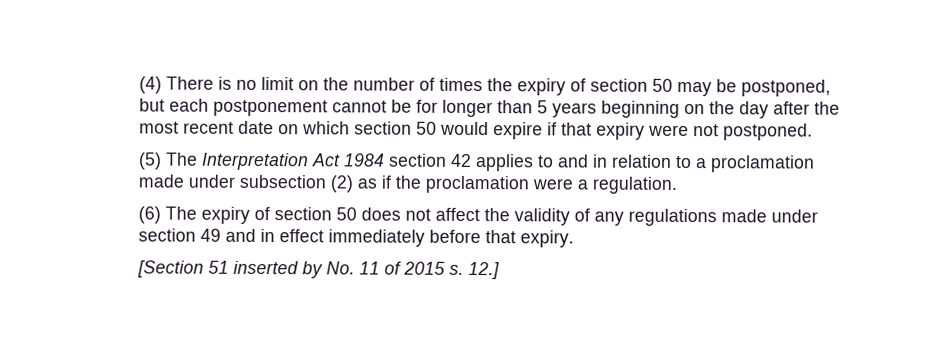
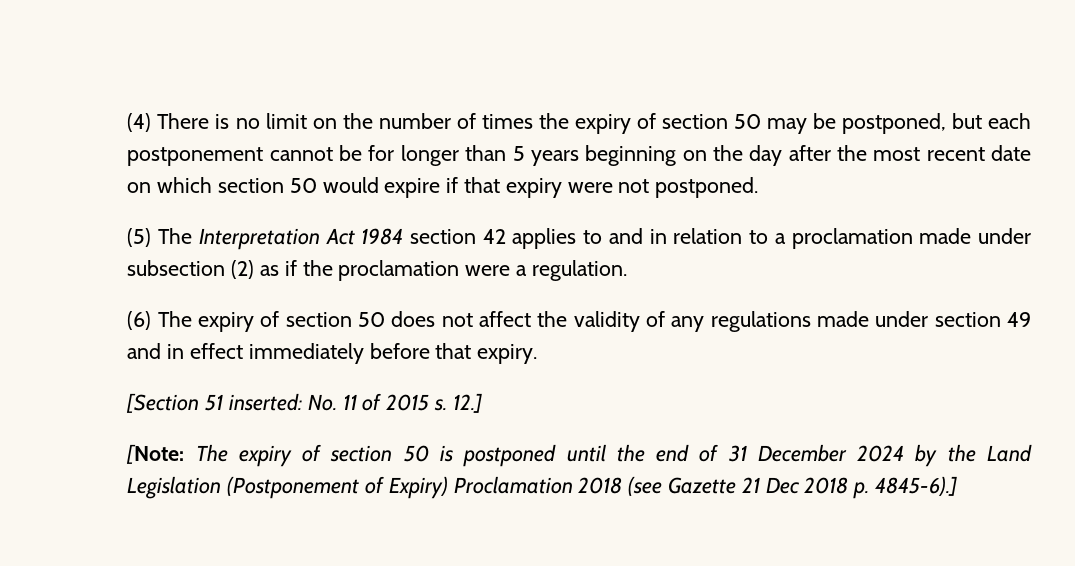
[233,260,324,279] inserted by -> [229,393,303,411] inserted:
(501, 270) none -> [126,444,1033,467] [127,476,958,499] // [Note: The expiry of section 50 is postponed until the end of 31 December 2024 by the Land Legislation (Postponement of Expiry) Proclamation 2018 (see Gazette 21 Dec 2018 p. 4845-6).]

